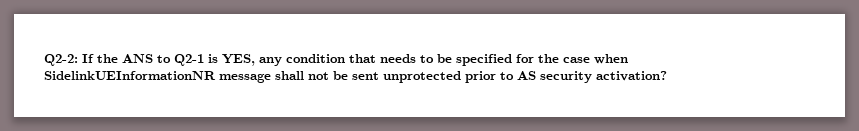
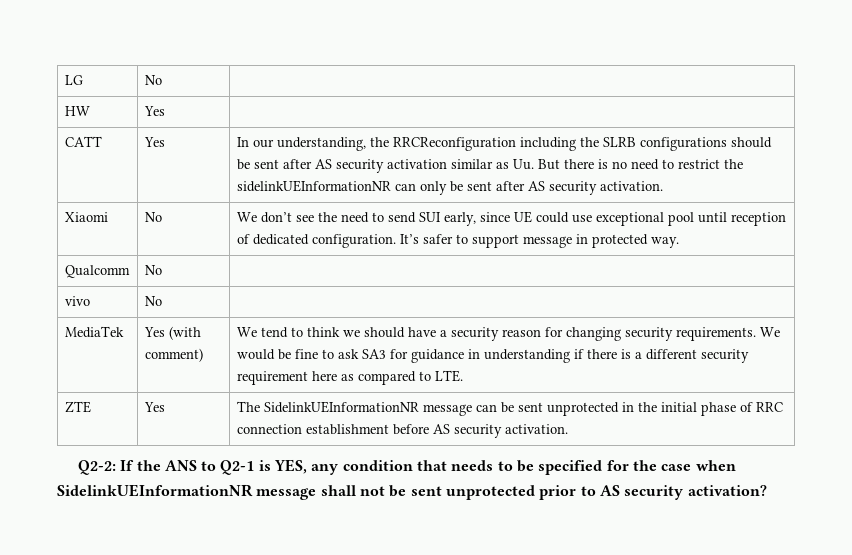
(44, 60) none -> [64,75,83,85] [144,75,162,85] [64,106,90,116] [143,106,165,116] [64,136,102,147] [143,137,165,147] [236,137,772,151] [236,159,743,173] [236,180,663,195] [64,212,108,222] [144,212,162,222] [236,211,786,226] [236,234,679,248] [64,265,130,278] [144,265,162,275] [64,296,90,306] [144,296,162,306] [64,326,124,338] [143,326,201,340] [144,348,203,362] [236,327,780,341] [236,349,749,363] [236,370,463,385] [64,401,91,413] [143,402,165,412] [236,401,783,416] [236,424,568,438] LG | No | // HW | Yes | // CATT | Yes | In our understanding, the RRCReconfiguration including the SLRB configurations should be sent after AS security activation similar as Uu. But there is no need to restrict the sidelinkUEInformationNR can only be sent after AS security activation. // Xiaomi | No | We don’t see the need to send SUI early, since UE could use exceptional pool until reception of dedicated configuration. It’s safer to support message in protected way. // Qualcomm | No | // vivo | No | // MediaTek | Yes (with comment) | We tend to think we should have a security reason for changing security requirements. We would be fine to ask SA3 for guidance in understanding if there is a different security requirement here as compared to LTE. // ZTE | Yes | The SidelinkUEInformationNR message can be sent unprotected in the initial phase of RRC connection establishment before AS security activation. //

